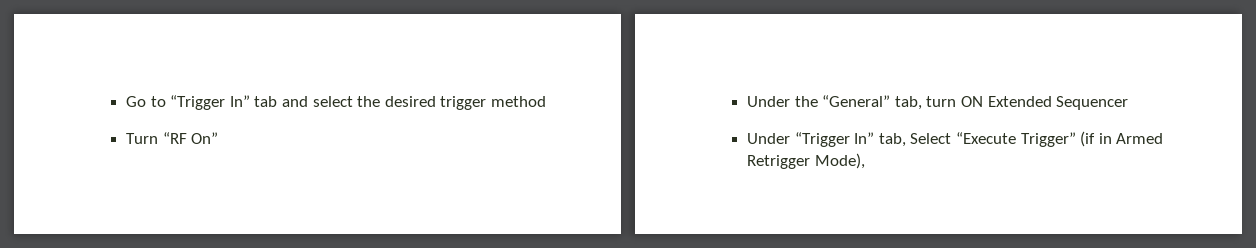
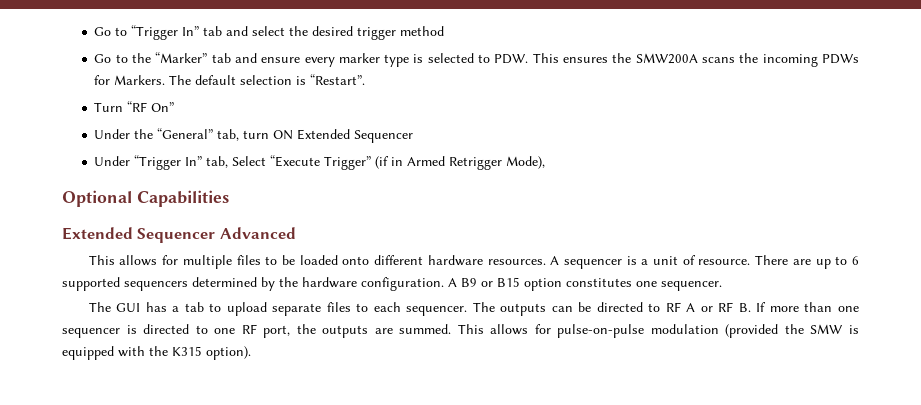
(546, 101) none -> [94,52,859,67] [94,74,366,85] // Go to the “Marker” tab and ensure every marker type is selected to PDW. This ensures the SMW200A scans the incoming PDWs for Markers. The default selection is “Restart”.
(865, 161) none -> [62,190,229,207] [62,227,296,243] [88,255,860,269] [62,277,722,291] [88,302,860,316] [62,324,859,338] [62,346,251,360] // Optional Capabilities // Extended Sequencer Advanced // This allows for multiple files to be loaded onto different hardware resources. A sequencer is a unit of resource. There are up to 6 supported sequencers determined by the hardware configuration. A B9 or B15 option constitutes one sequencer. // The GUI has a tab to upload separate files to each sequencer. The outputs can be directed to RF A or RF B. If more than one sequencer is directed to one RF port, the outputs are summed. This allows for pulse-on-pulse modulation (provided the SMW is equipped with the K315 option).

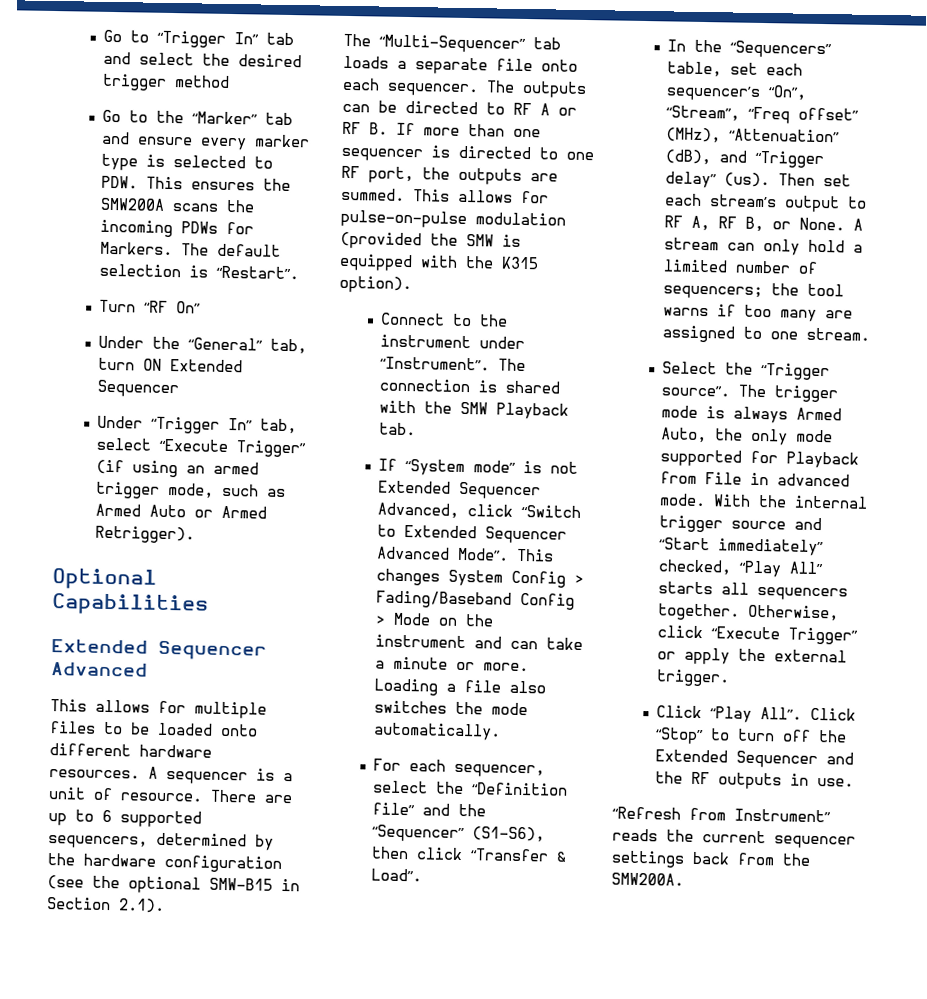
[232,156,267,166] Select -> [96,437,152,451] select
[391,156,546,170] in Armed Retrigger Mode), -> [132,460,260,478] [95,481,287,499] [95,503,268,519] [95,525,196,544] using an armed trigger mode, such as Armed Auto or Armed Retrigger).
[124,281,188,291] sequencers -> [48,835,148,849] sequencers,
[361,277,722,291] [88,302,369,316] configuration. A B9 or B15 option constitutes one sequencer. // The GUI has a tab to upload separate files to -> [164,854,282,873] [47,875,300,894] [47,897,165,913] [343,33,561,53] [343,55,578,75] configuration (see the optional SMW-B15 in Section 2.1). // The “Multi-Sequencer” tab loads a separate file onto
(251, 353) none -> [380,312,509,327] [380,334,526,350] [380,356,527,372] [379,378,562,394] [379,400,570,420] [379,422,417,436] [378,458,579,477] [378,480,542,500] [377,502,582,519] [377,524,568,544] [376,546,555,562] [376,568,585,588] [376,590,576,610] [375,612,495,627] [375,634,584,651] [375,656,530,672] [374,678,547,696] [374,700,529,716] [373,722,502,741] [373,758,546,778] [373,780,569,796] [372,802,487,817] [372,824,546,843] [371,846,568,862] [371,868,423,882] [667,39,833,59] [667,61,804,78] [666,85,808,101] [666,105,860,124] [666,127,841,144] [665,149,825,169] [665,171,852,189] [665,193,868,213] [664,215,864,233] [664,237,864,256] [663,259,819,274] [663,283,845,300] [663,304,854,322] [662,325,871,343] [662,361,831,381] [661,384,839,403] [661,405,843,424] [660,427,834,446] [660,449,860,469] [660,471,851,487] [659,493,869,509] [659,515,823,533] [659,537,825,557] [658,559,824,578] [658,581,849,601] [657,603,840,622] [657,625,859,645] [657,647,848,665] [656,669,731,687] [656,705,857,723] [655,727,848,745] [655,749,855,769] [655,771,855,790] [612,806,831,823] [612,828,856,849] [611,850,811,868] [611,872,684,886] // Connect to the instrument under “Instrument”. The connection is shared with the SMW Playback tab. // If “System mode” is not Extended Sequencer Advanced, click “Switch to Extended Sequencer Advanced Mode”. This changes System Config > Fading/Baseband Config > Mode on the instrument and can take a minute or more. Loading a file also switches the mode automatically. // For each sequencer, select the “Definition file” and the “Sequencer” (S1–S6), then click “Transfer & Load”. // In the “Sequencers” table, set each sequencer’s “On”, “Stream”, “Freq offset” (MHz), “Attenuation” (dB), and “Trigger delay” (us). Then set each stream’s output to RF A, RF B, or None. A stream can only hold a limited number of sequencers; the tool warns if too many are assigned to one stream. // Select the “Trigger source”. The trigger mode is always Armed Auto, the only mode supported for Playback from File in advanced mode. With the internal trigger source and “Start immediately” checked, “Play All” starts all sequencers together. Otherwise, click “Execute Trigger” or apply the external trigger. // Click “Play All”. Click “Stop” to turn off the Extended Sequencer and the RF outputs in use. // “Refresh from Instrument” reads the current sequencer settings back from the SMW200A.

